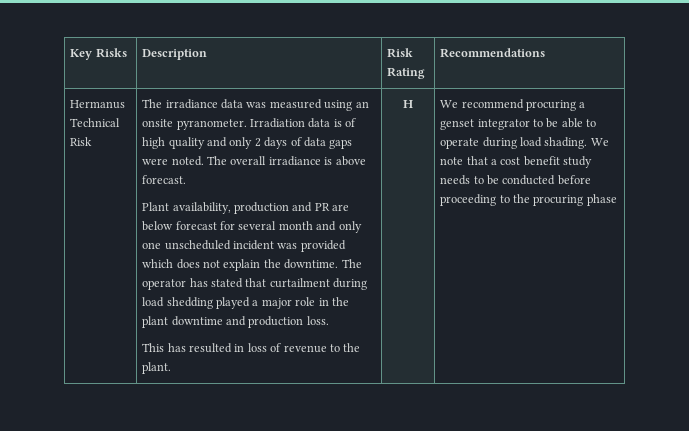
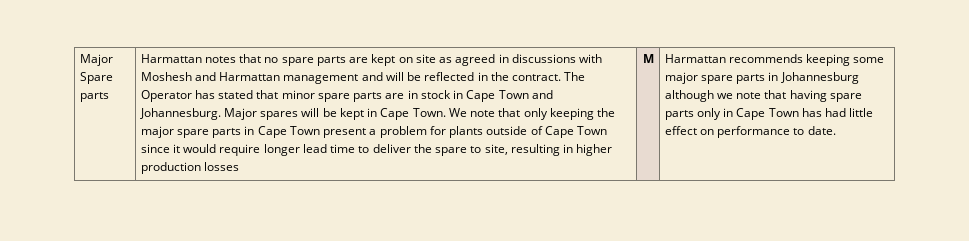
[70,48,127,60] [142,49,208,60] [387,48,414,58] [387,67,426,79] [440,48,546,58] [70,100,126,109] [70,118,121,127] [70,137,93,146] [142,99,369,111] [142,118,357,130] [142,137,353,149] [142,156,366,166] [142,175,187,184] [142,202,350,214] [142,221,362,233] [142,240,346,252] [142,259,362,271] [142,278,368,290] [142,297,349,309] [142,316,329,328] [142,343,361,353] [142,362,172,374] [403,100,413,108] [440,99,586,111] [440,118,597,130] [440,137,609,149] [440,156,593,168] [440,175,591,185] [440,194,617,206] Key Risks | Description | Risk Rating | Recommendations // Hermanus Technical Risk | The irradiance data was measured using an onsite pyranometer. Irradiation data is of high quality and only 2 days of data gaps were noted. The overall irradiance is above forecast. // Plant availability, production and PR are below forecast for several month and only one unscheduled incident was provided which does not explain the downtime. The operator has stated that curtailment during load shedding played a major role in the plant downtime and production loss. // This has resulted in loss of revenue to the plant. | H | We recommend procuring a genset integrator to be able to operate during load shading. We note that a cost benefit study needs to be conducted before proceeding to the procuring phase -> [79,54,113,66] [79,72,113,84] [79,92,109,102] [140,54,603,66] [140,72,586,84] [140,90,553,102] [139,108,616,120] [140,126,608,138] [140,144,613,156] [140,162,239,174] [642,54,654,63] [664,54,885,66] [664,72,859,84] [664,90,862,102] [664,108,874,120] [664,126,836,138] Major Spare parts | Harmattan notes that no spare parts are kept on site as agreed in discussions with Moshesh and Harmattan management and will be reflected in the contract. The Operator has stated that minor spare parts are in stock in Cape Town and Johannesburg. Major spares will be kept in Cape Town. We note that only keeping the major spare parts in Cape Town present a problem for plants outside of Cape Town since it would require longer lead time to deliver the spare to site, resulting in higher production losses | M | Harmattan recommends keeping some major spare parts in Johannesburg although we note that having spare parts only in Cape Town has had little effect on performance to date.

